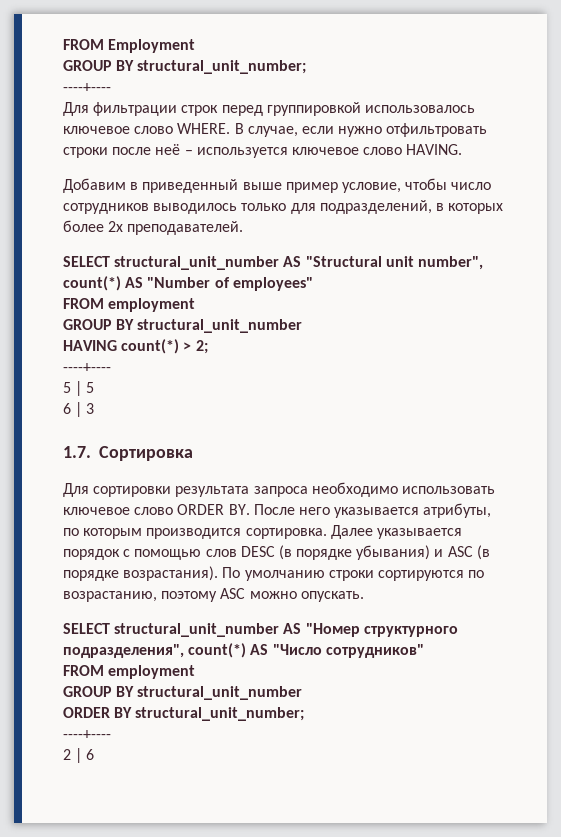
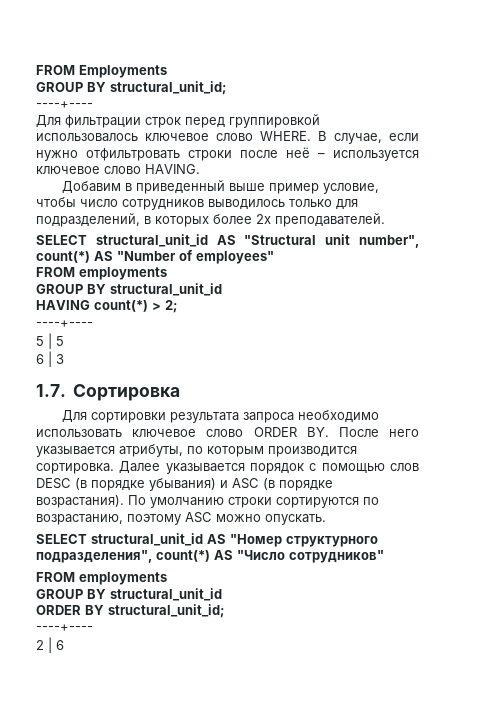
[63,39,196,53] [63,60,307,74] FROM Employment // GROUP BY structural_unit_number; -> [36,65,167,78] [36,81,226,95] FROM Employments // GROUP BY structural_unit_id;
[114,256,280,270] structural_unit_number -> [95,234,208,247] structural_unit_id
[108,298,196,312] [63,319,303,333] employment // GROUP BY structural_unit_number -> [79,267,167,280] [36,283,222,296] employments // GROUP BY structural_unit_id
[114,623,280,637] structural_unit_number -> [91,533,203,546] structural_unit_id
[108,665,196,679] [63,686,303,700] employment // GROUP BY structural_unit_number -> [79,572,167,585] [36,588,222,601] employments // GROUP BY structural_unit_id
[135,707,305,721] structural_unit_number; -> [108,604,224,618] structural_unit_id;

